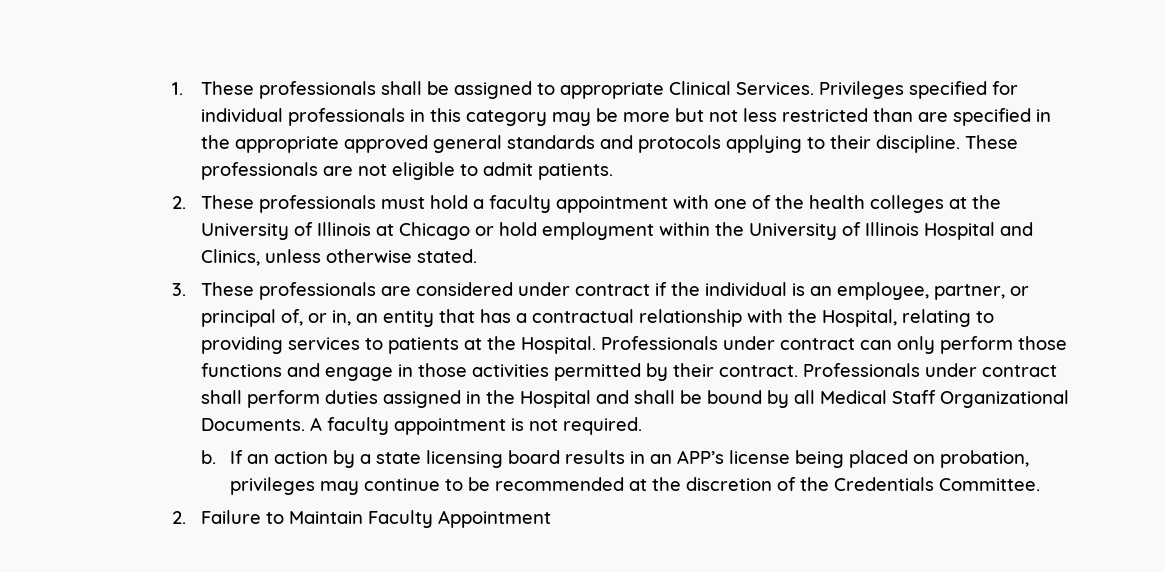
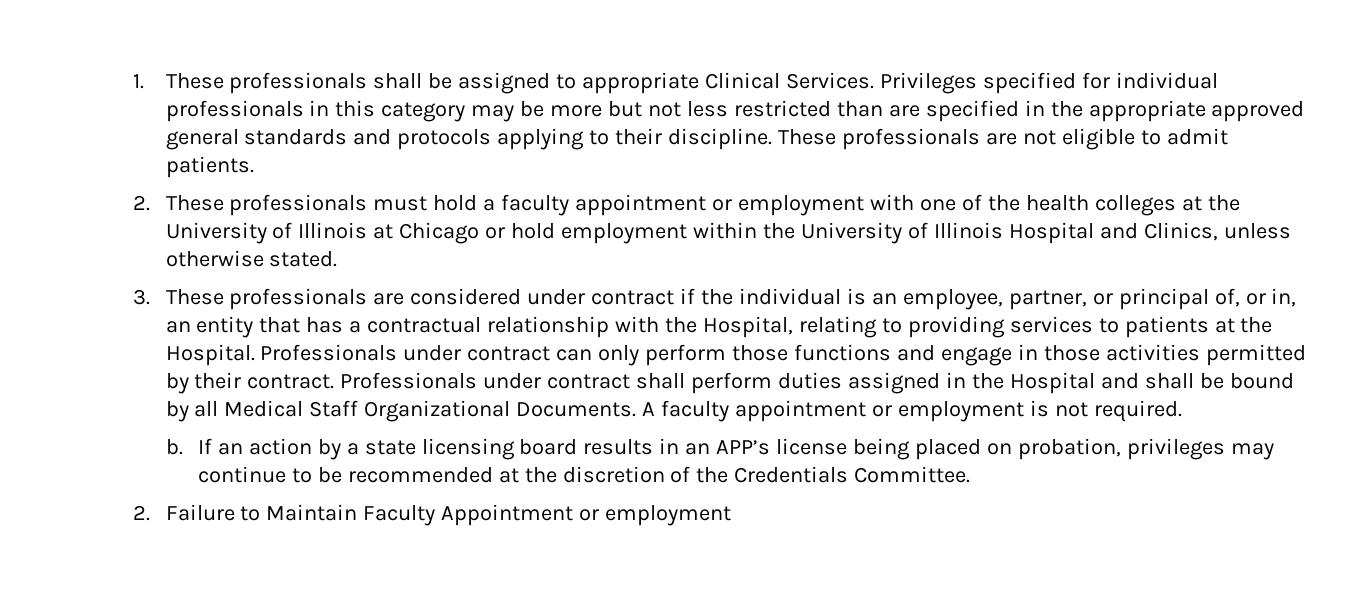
(668, 204) none -> [712,195,865,216] or employment
(506, 426) none -> [871,401,1024,422] or employment
(551, 519) none -> [579,505,732,526] or employment

